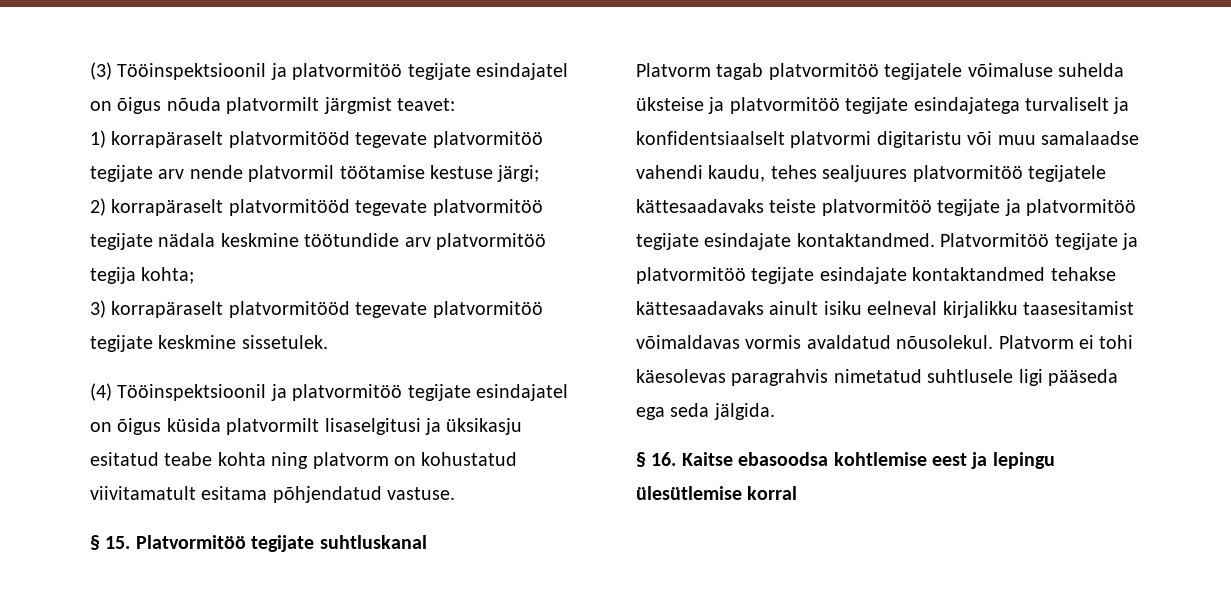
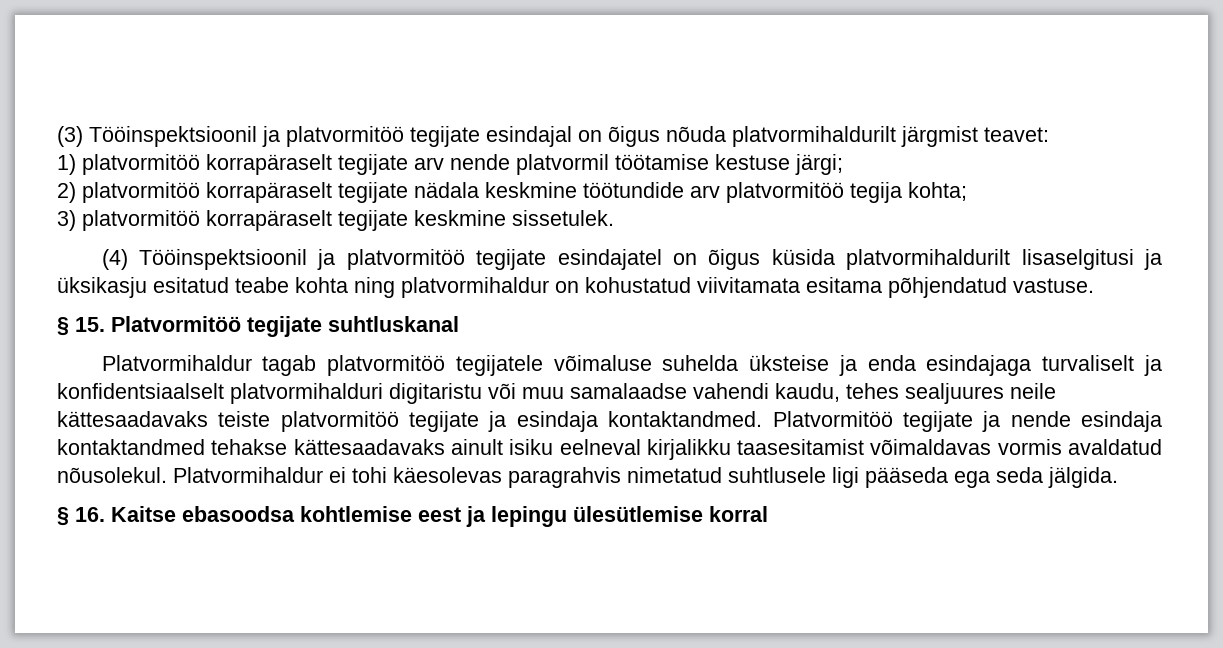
[476,63,568,80] esindajatel -> [486,126,572,147] esindajal
[226,97,320,114] platvormilt -> [732,126,896,147] platvormihaldurilt
[111,131,543,148] korrapäraselt platvormitööd tegevate platvormitöö -> [82,154,332,175] platvormitöö korrapäraselt
[111,199,543,216] korrapäraselt platvormitööd tegevate platvormitöö -> [82,182,332,203] platvormitöö korrapäraselt
[111,301,543,318] korrapäraselt platvormitööd tegevate platvormitöö -> [82,210,332,231] platvormitöö korrapäraselt
[226,418,320,435] platvormilt -> [846,249,1011,270] platvormihaldurilt
[312,452,389,469] platvorm -> [401,277,549,298] platvormihaldur
[90,486,196,500] viivitamatult -> [697,277,800,293] viivitamata
[636,63,711,77] Platvorm -> [101,355,252,371] Platvormihaldur
[729,97,1020,114] platvormitöö tegijate esindajatega -> [867,355,1032,376] enda esindajaga
[790,131,872,148] platvormi -> [230,383,383,404] platvormihalduri
[912,165,1106,182] platvormitöö tegijatele -> [1010,383,1056,399] neile
[1026,199,1136,216] [636,233,792,250] platvormitöö tegijate esindajate -> [516,411,598,432] esindaja
[636,267,907,284] platvormitöö tegijate esindajate -> [1010,411,1162,432] nende esindaja
[998,335,1074,349] Platvorm -> [173,467,323,483] Platvormihaldur

